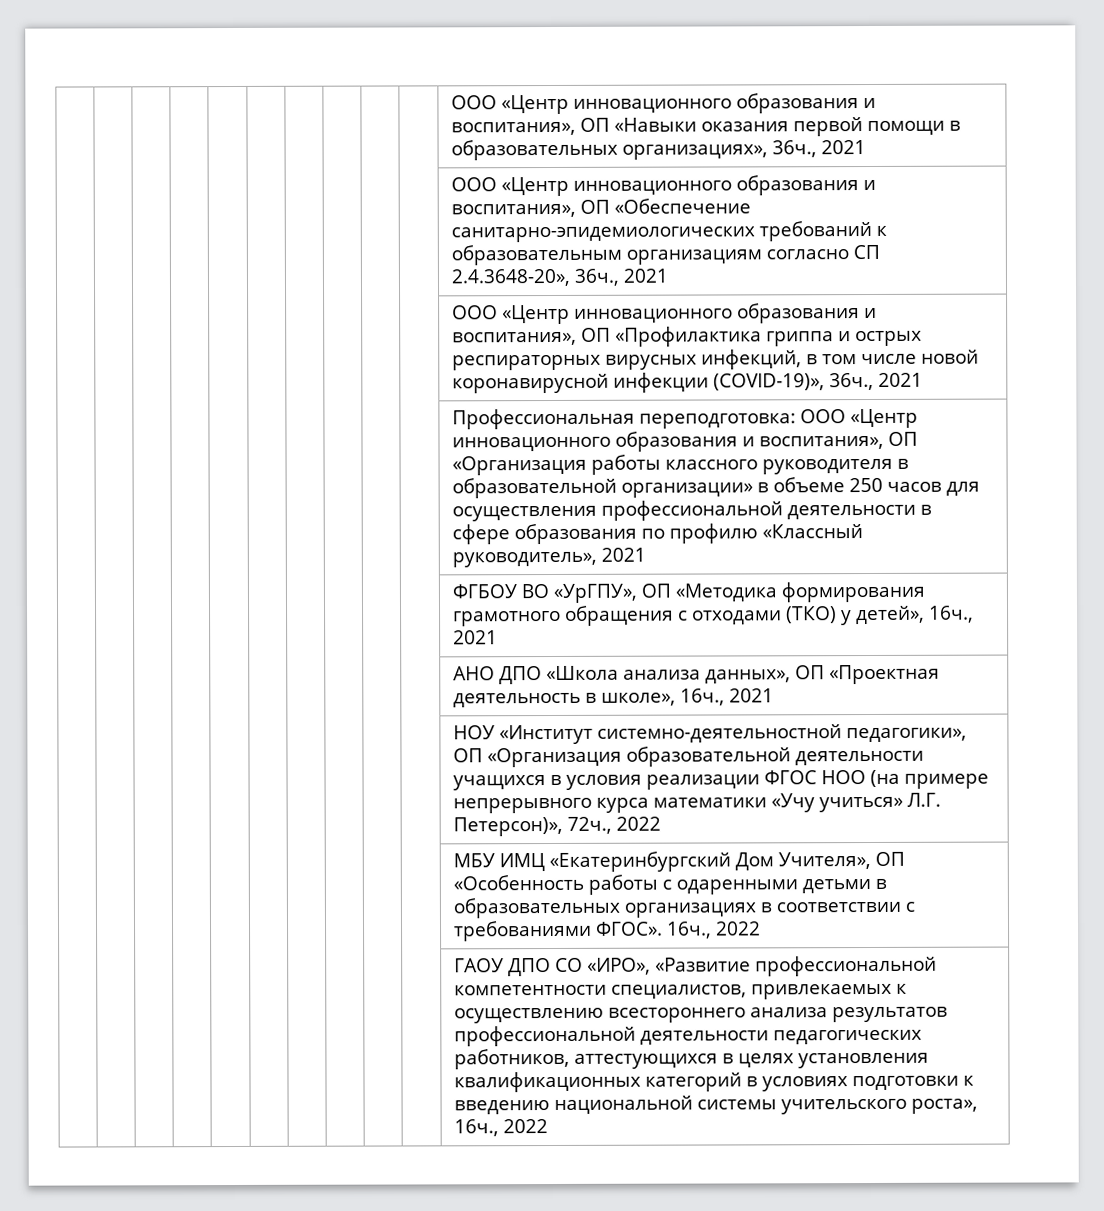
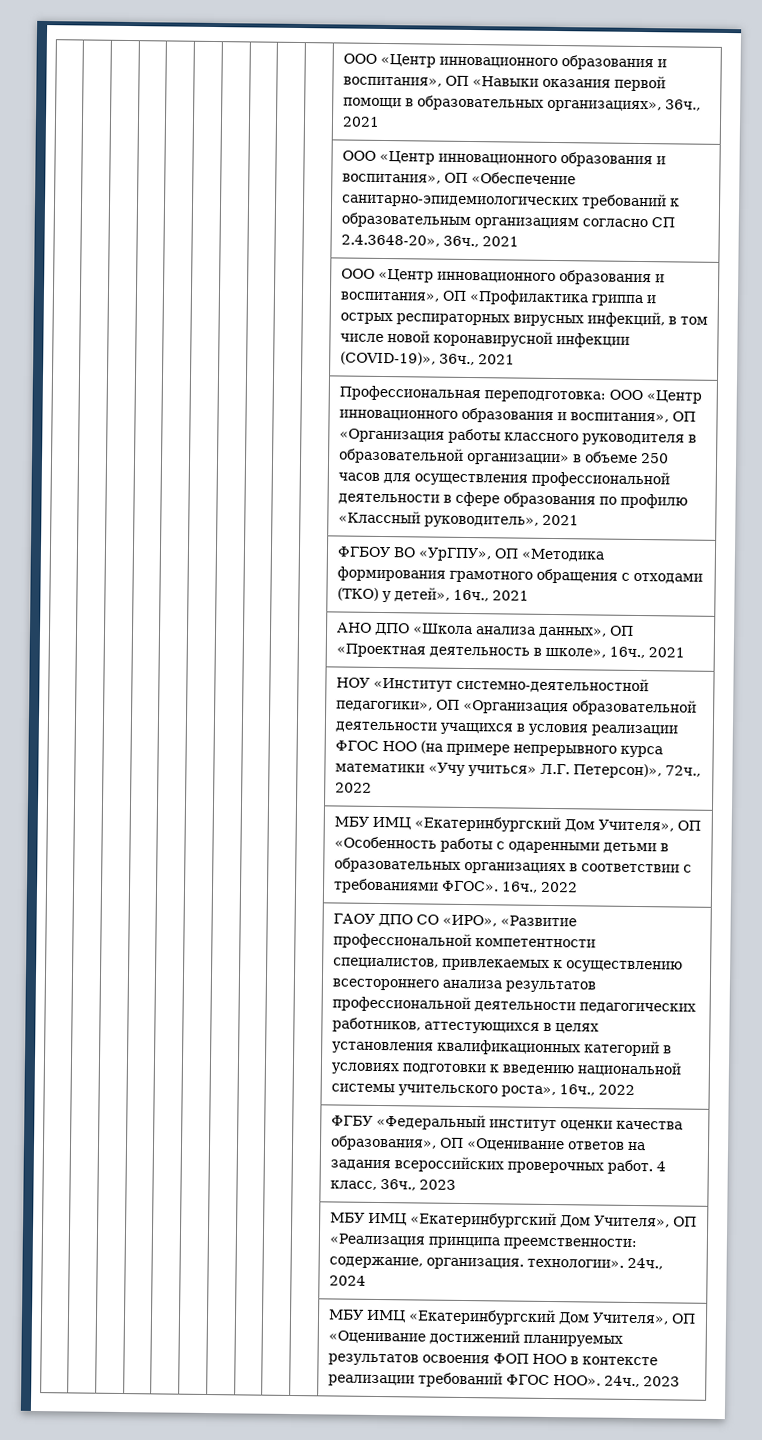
(549, 1126) none -> [330,1113,683,1132] [329,1135,646,1152] [329,1156,666,1175] [329,1179,456,1191] [329,1211,697,1229] [328,1233,637,1251] [328,1256,663,1270] [328,1275,366,1286] [327,1308,696,1326] [327,1329,623,1347] [327,1353,658,1366] [327,1371,680,1388] // | | | | | | | | | | ФГБУ «Федеральный институт оценки качества образования», ОП «Оценивание ответов на задания всероссийских проверочных работ. 4 класс, 36ч., 2023 // | | | | | | | | | | МБУ ИМЦ «Екатеринбургский Дом Учителя», ОП «Реализация принципа преемственности: содержание, организация. технологии». 24ч., 2024 // | | | | | | | | | | МБУ ИМЦ «Екатеринбургский Дом Учителя», ОП «Оценивание достижений планируемых результатов освоения ФОП НОО в контексте реализации требований ФГОС НОО». 24ч., 2023

